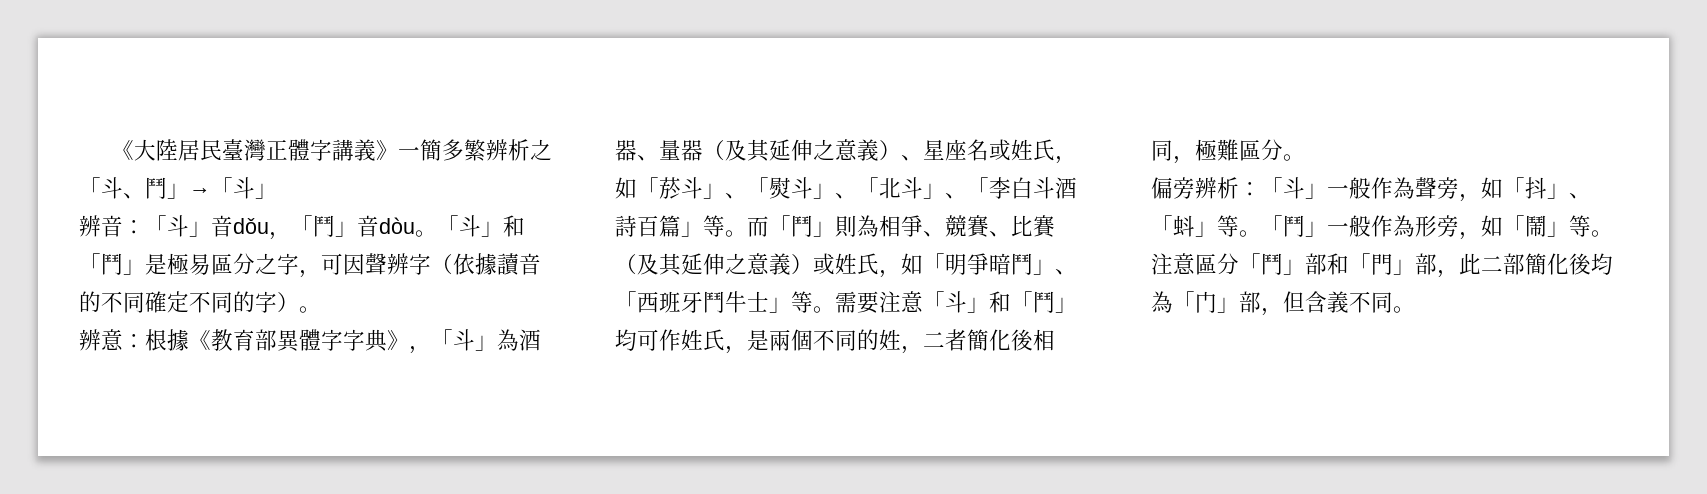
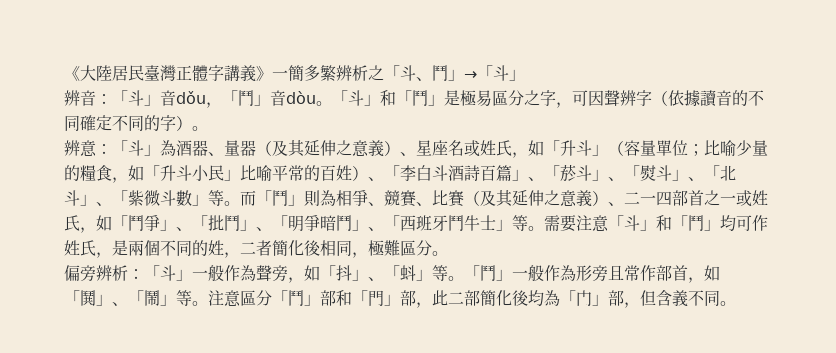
[145,329,431,354] 根據《教育部異體字字典》， -> (112, 149) none
(659, 186) none -> [560,140,768,156] [64,165,560,183] 升斗」（容量單位；比喻少量的糧食，如「升斗小民」比喻平常的百姓）、「李白斗酒詩百篇」、「
[989,177,1077,199] [615,215,681,237] 李白斗酒詩百篇 -> [128,190,192,206] 紫微斗數
[813,253,923,278] 或姓氏，如 -> [608,190,768,207] [64,215,272,233] 、二一四部首之一或姓氏，如「鬥爭」、「批鬥」、
[1459,215,1503,240] ，如 -> [608,265,720,283] [64,290,128,306] 且常作部首，如「鬨」、

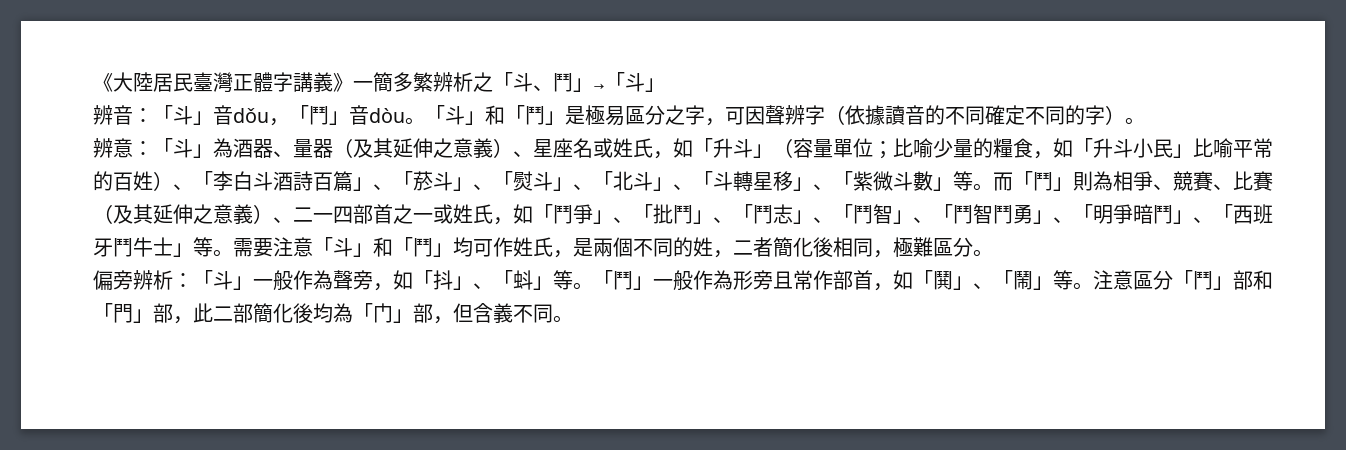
(128, 197) none -> [713,171,853,191] 斗轉星移」、「
(288, 222) none -> [753,204,1093,224] 鬥志」、「鬥智」、「鬥智鬥勇」、「

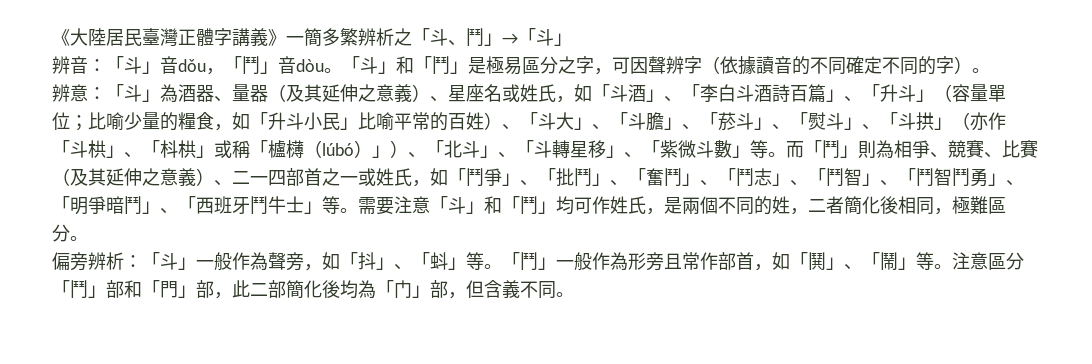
(713, 147) none -> [610,84,880,103] 斗酒」、「李白斗酒詩百篇」、「
[213,171,353,192] 李白斗酒詩百篇 -> [538,112,664,131] 斗大」、「斗膽
(613, 180) none -> [898,112,1006,131] [52,140,444,158] 斗拱」（亦作「斗栱」、「枓栱」或稱「櫨欂（lúbó）」）、「
(753, 213) none -> [646,168,736,187] 奮鬥」、「

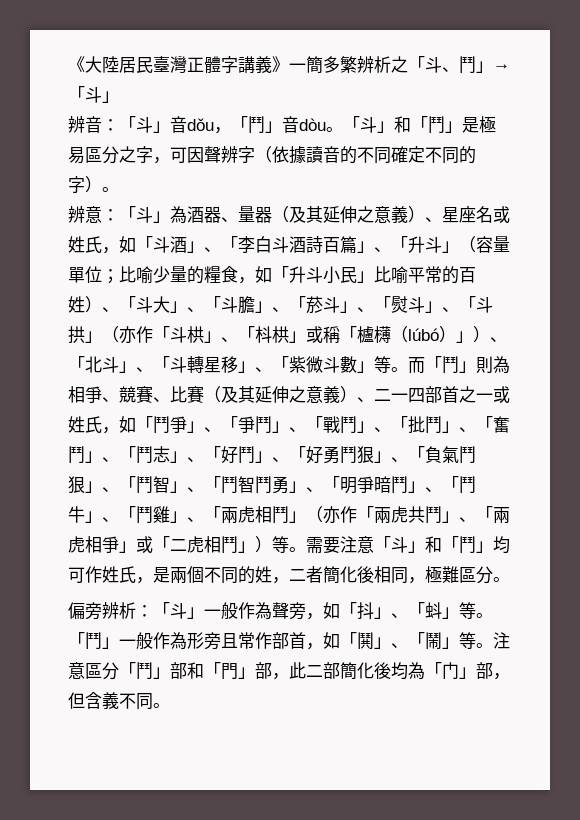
(556, 176) none -> [238,416,408,434] 爭鬥」、「戰鬥」、「
(826, 176) none -> [221,446,476,464] [68,476,136,494] 好鬥」、「好勇鬥狠」、「負氣鬥狠」、「
[196,196,322,215] 西班牙鬥牛士」 -> [459,476,476,494] [68,506,510,524] [68,536,272,554] 鬥牛」、「鬥雞」、「兩虎相鬥」（亦作「兩虎共鬥」、「兩虎相爭」或「二虎相鬥」）

